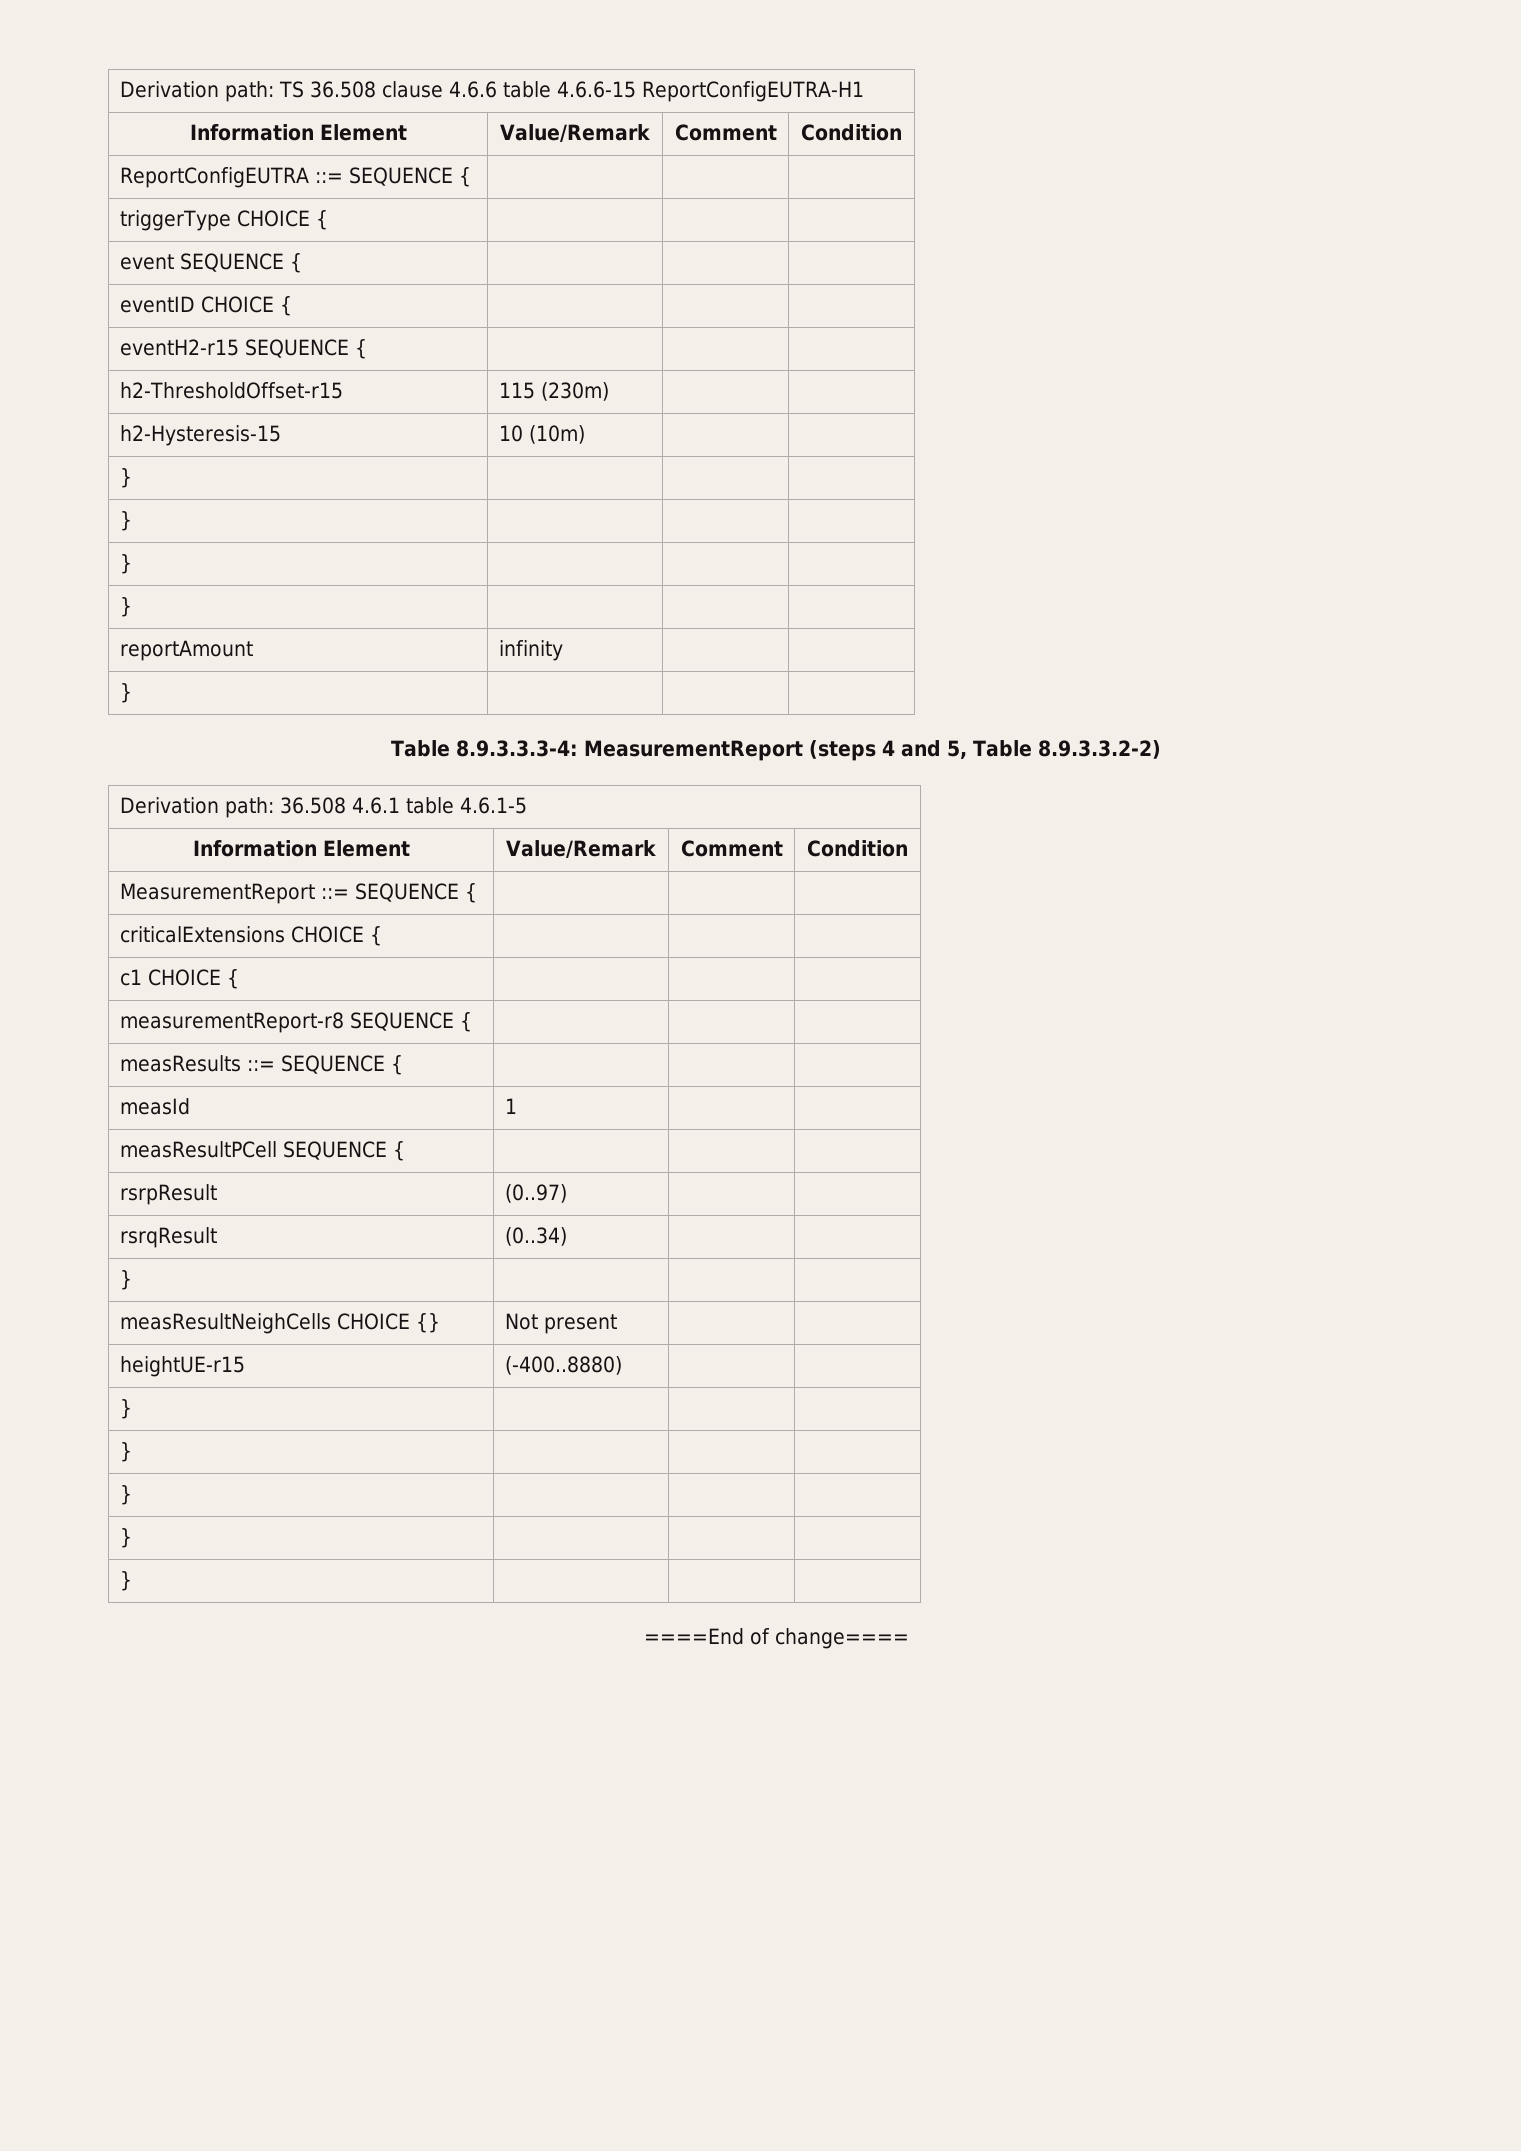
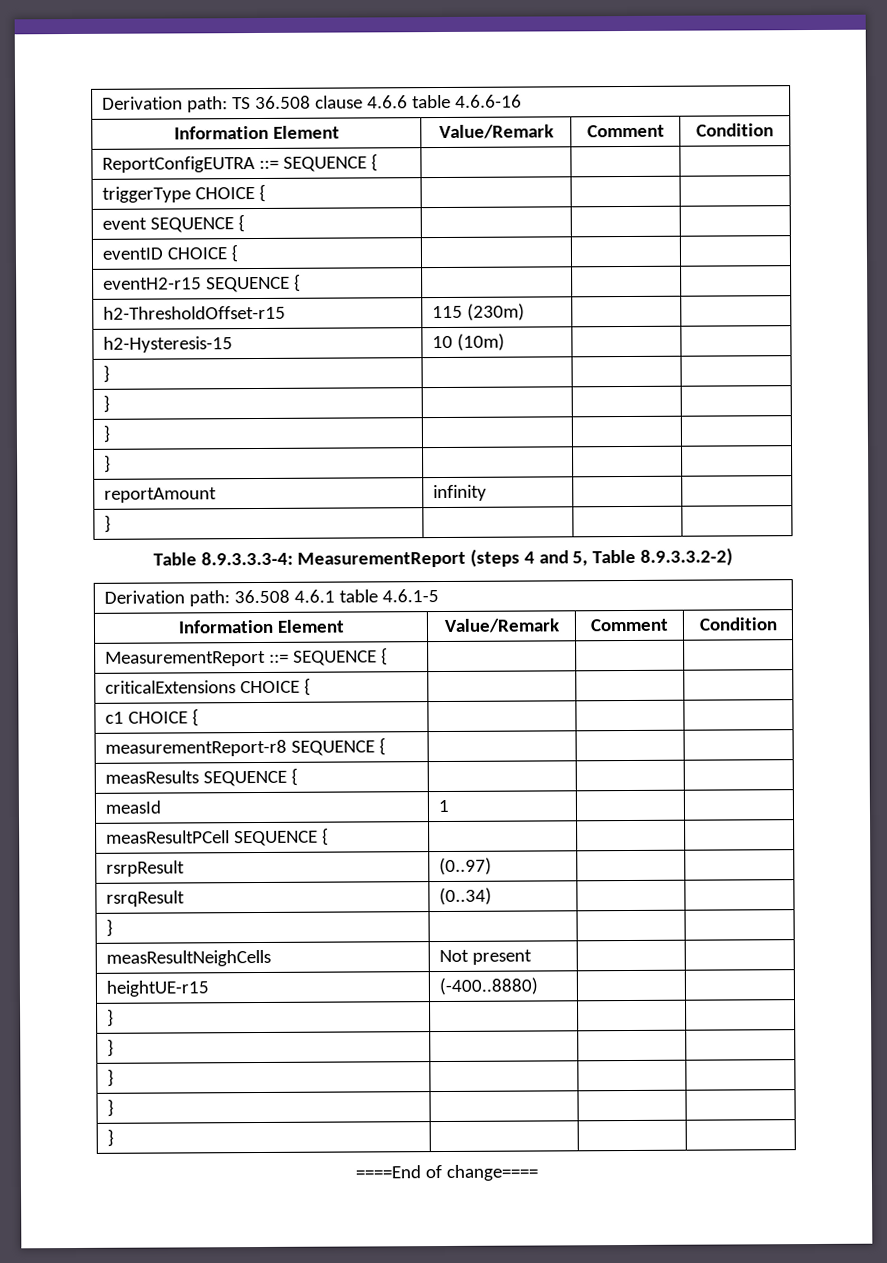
[556,81,864,102] 4.6.6-15 ReportConfigEUTRA-H1 -> [455,94,523,108] 4.6.6-16
[246,1060,275,1071] ::= -> (200, 777) none
[336,1313,440,1333] CHOICE {} -> (272, 958) none

